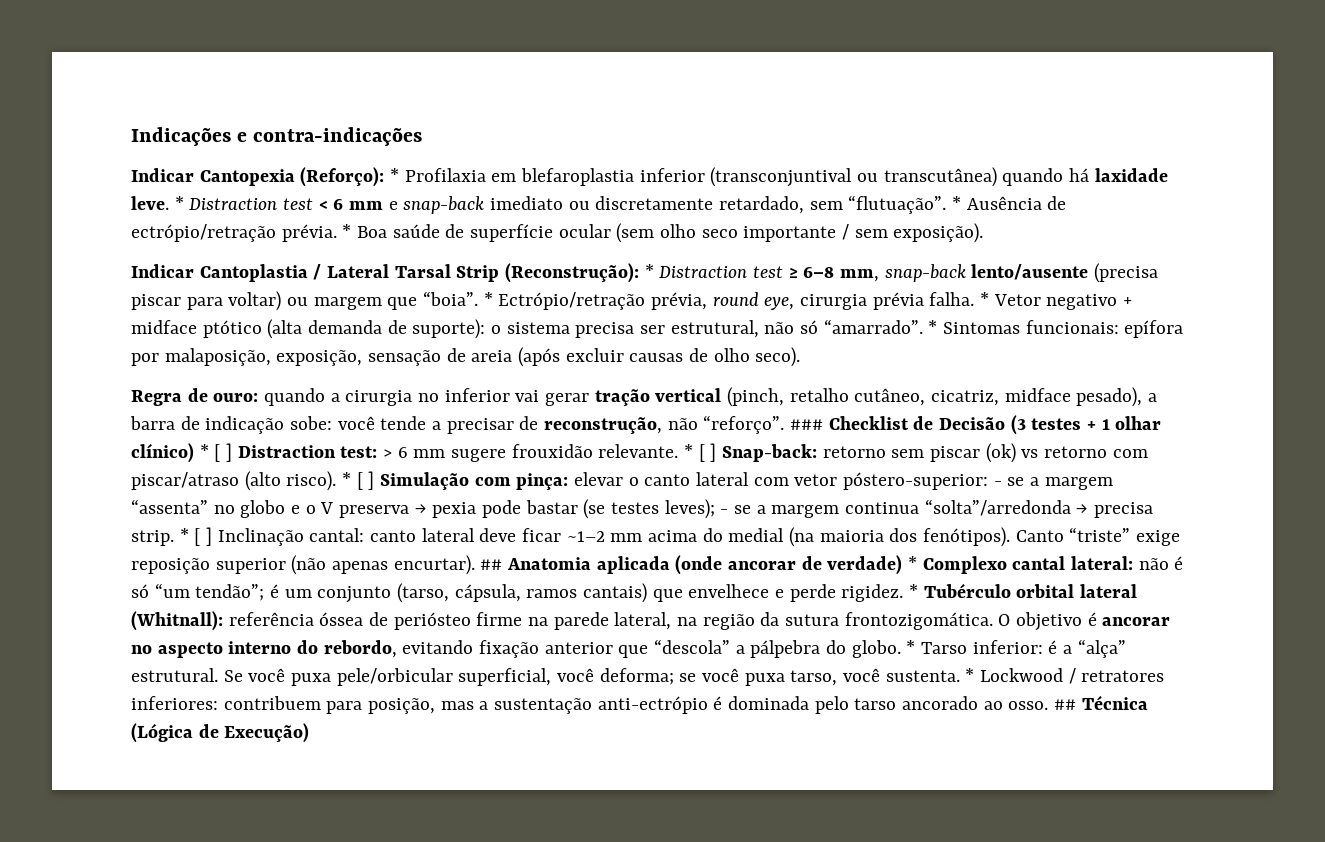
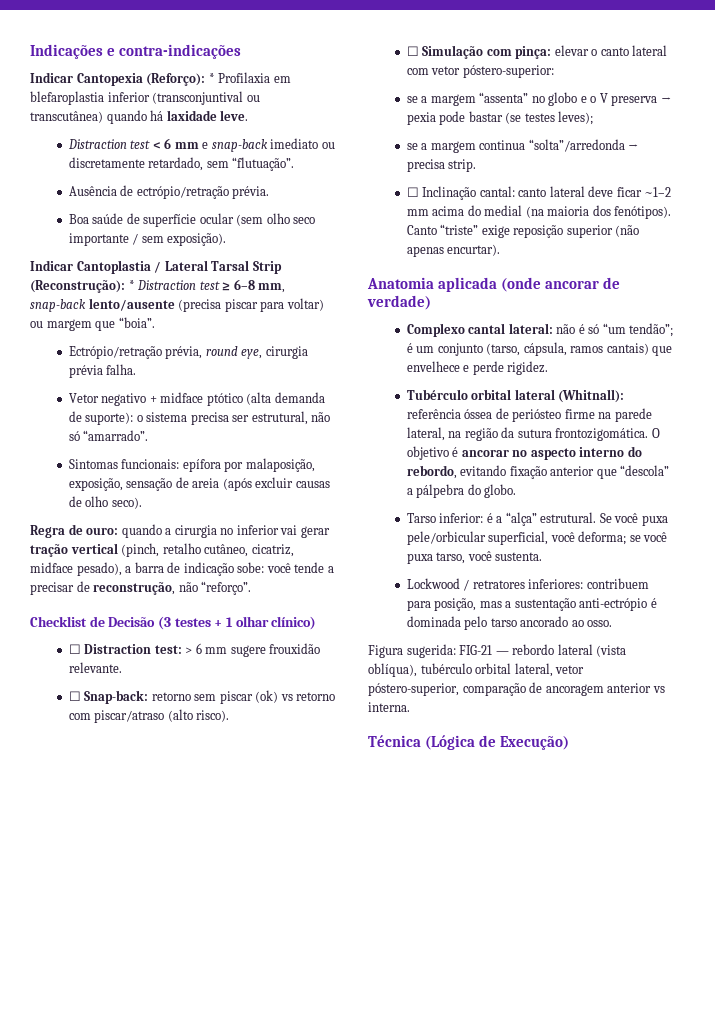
[174,196,184,210] * -> (249, 115) //
[952,196,962,210] * -> (295, 164) //
[342,224,352,238] * -> (270, 192) //
[483,292,493,306] * -> (155, 322) //
[980,292,990,306] * -> (137, 369) //
[928,320,938,334] * -> (149, 435) //
[790,419,824,430] ### -> (252, 588) //
[199,443,233,462] * [ ] -> [68,644,81,654] // ☐
[684,443,717,462] * [ ] -> [68,691,81,701] // ☐
[342,471,375,490] * [ ] -> [406,46,419,56] // ☐
[993,481,1002,486] - -> (554, 71) //
[720,509,729,514] - -> (594, 118) //
[179,527,213,546] * [ ] -> [406,187,419,197] // ☐
[480,559,503,570] ## -> (501, 250) //
[908,556,918,570] * -> (431, 302) //
[909,584,919,598] * -> (549, 368) //
[906,640,916,654] * -> (517, 491) //
[965,668,975,682] * -> (543, 556) //
[1054,699,1077,710] ## -> [368,644,627,658] [368,663,585,677] [368,682,665,696] [368,702,410,712] // Figura sugerida: FIG-21 — rebordo lateral (vista oblíqua), tubérculo orbital lateral, vetor póstero-superior, comparação de ancoragem anterior vs interna. //

